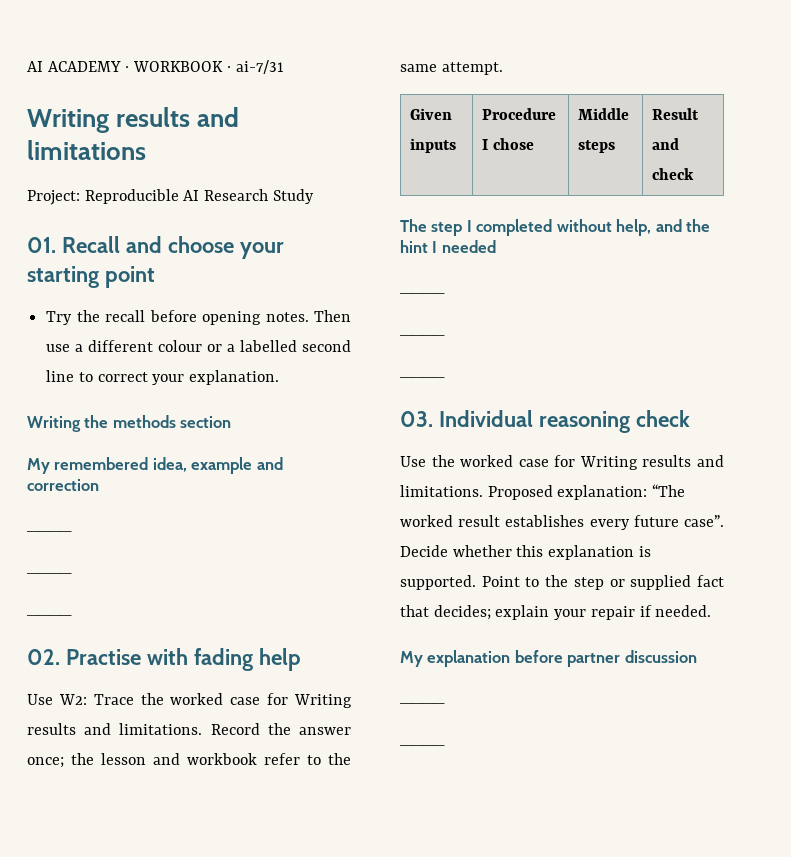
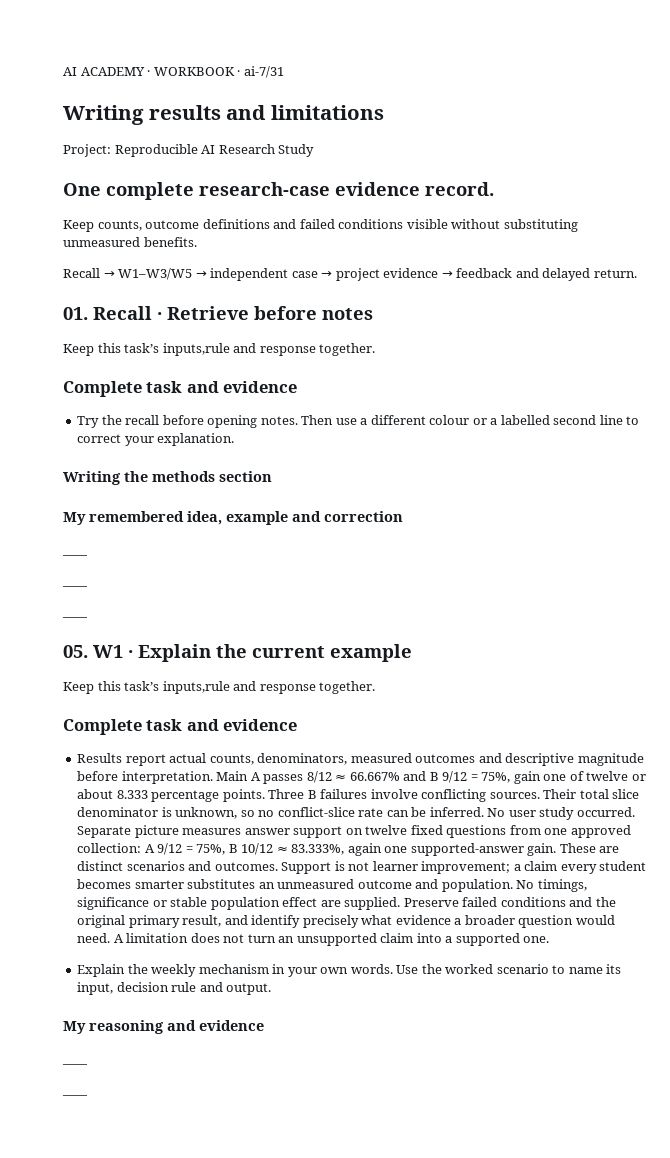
[27,236,284,259] [27,266,155,288] 01. Recall and choose your starting point -> [63,182,494,200] [63,219,578,232] [63,237,197,247] [63,268,637,281] [63,306,373,320] [63,343,376,356] [63,381,298,397] One complete research-case evidence record. // Keep counts, outcome definitions and failed conditions visible without substituting unmeasured benefits. // Recall → W1–W3/W5 → independent case → project evidence → feedback and delayed return. // 01. Recall · Retrieve before notes // Keep this task’s inputs,rule and response together. // Complete task and evidence
[27,648,301,671] [27,693,352,708] [27,723,351,735] [27,753,351,768] [400,62,503,75] [410,108,453,120] [410,138,457,153] [482,108,557,120] [482,138,534,150] [578,108,630,120] [578,140,616,153] [652,108,700,120] [652,138,680,150] [652,168,695,180] [400,219,711,236] [400,240,496,253] [400,291,445,294] [400,333,445,336] [400,375,445,378] [400,410,690,433] [400,455,724,470] [400,484,686,500] [400,515,724,530] [400,545,651,560] [400,575,724,590] [400,605,712,620] [400,650,697,667] 02. Practise with fading help // Use W2: Trace the worked case for Writing results and limitations. Record the answer once; the lesson and workbook refer to the same attempt. // Given inputs | Procedure I chose | Middle steps | Result and check // The step I completed without help, and the hint I needed // ____ // ____ // ____ // 03. Individual reasoning check // Use the worked case for Writing results and limitations. Proposed explanation: “The worked result establishes every future case”. Decide whether this explanation is supported. Point to the step or supplied fact that decides; explain your repair if needed. // My explanation before partner discussion -> [63,644,412,662] [63,681,376,694] [63,719,298,735] [77,753,644,766] [77,771,646,784] [77,789,640,802] [77,807,635,820] [77,825,631,838] [77,843,620,856] [77,861,647,874] [77,879,587,892] [77,897,616,910] [77,915,615,928] [77,933,550,946] [77,964,622,977] [77,982,272,995] [63,1020,264,1034] 05. W1 · Explain the current example // Keep this task’s inputs,rule and response together. // Complete task and evidence // Results report actual counts, denominators, measured outcomes and descriptive magnitude before interpretation. Main A passes 8/12 ≈ 66.667% and B 9/12 = 75%, gain one of twelve or about 8.333 percentage points. Three B failures involve conflicting sources. Their total slice denominator is unknown, so no conflict-slice rate can be inferred. No user study occurred. Separate picture measures answer support on twelve fixed questions from one approved collection: A 9/12 = 75%, B 10/12 ≈ 83.333%, again one supported-answer gain. These are distinct scenarios and outcomes. Support is not learner improvement; a claim every student becomes smarter substitutes an unmeasured outcome and population. No timings, significance or stable population effect are supplied. Preserve failed conditions and the original primary result, and identify precisely what evidence a broader question would need. A limitation does not turn an unsupported claim into a supported one. // Explain the weekly mechanism in your own words. Use the worked scenario to name its input, decision rule and output. // My reasoning and evidence

